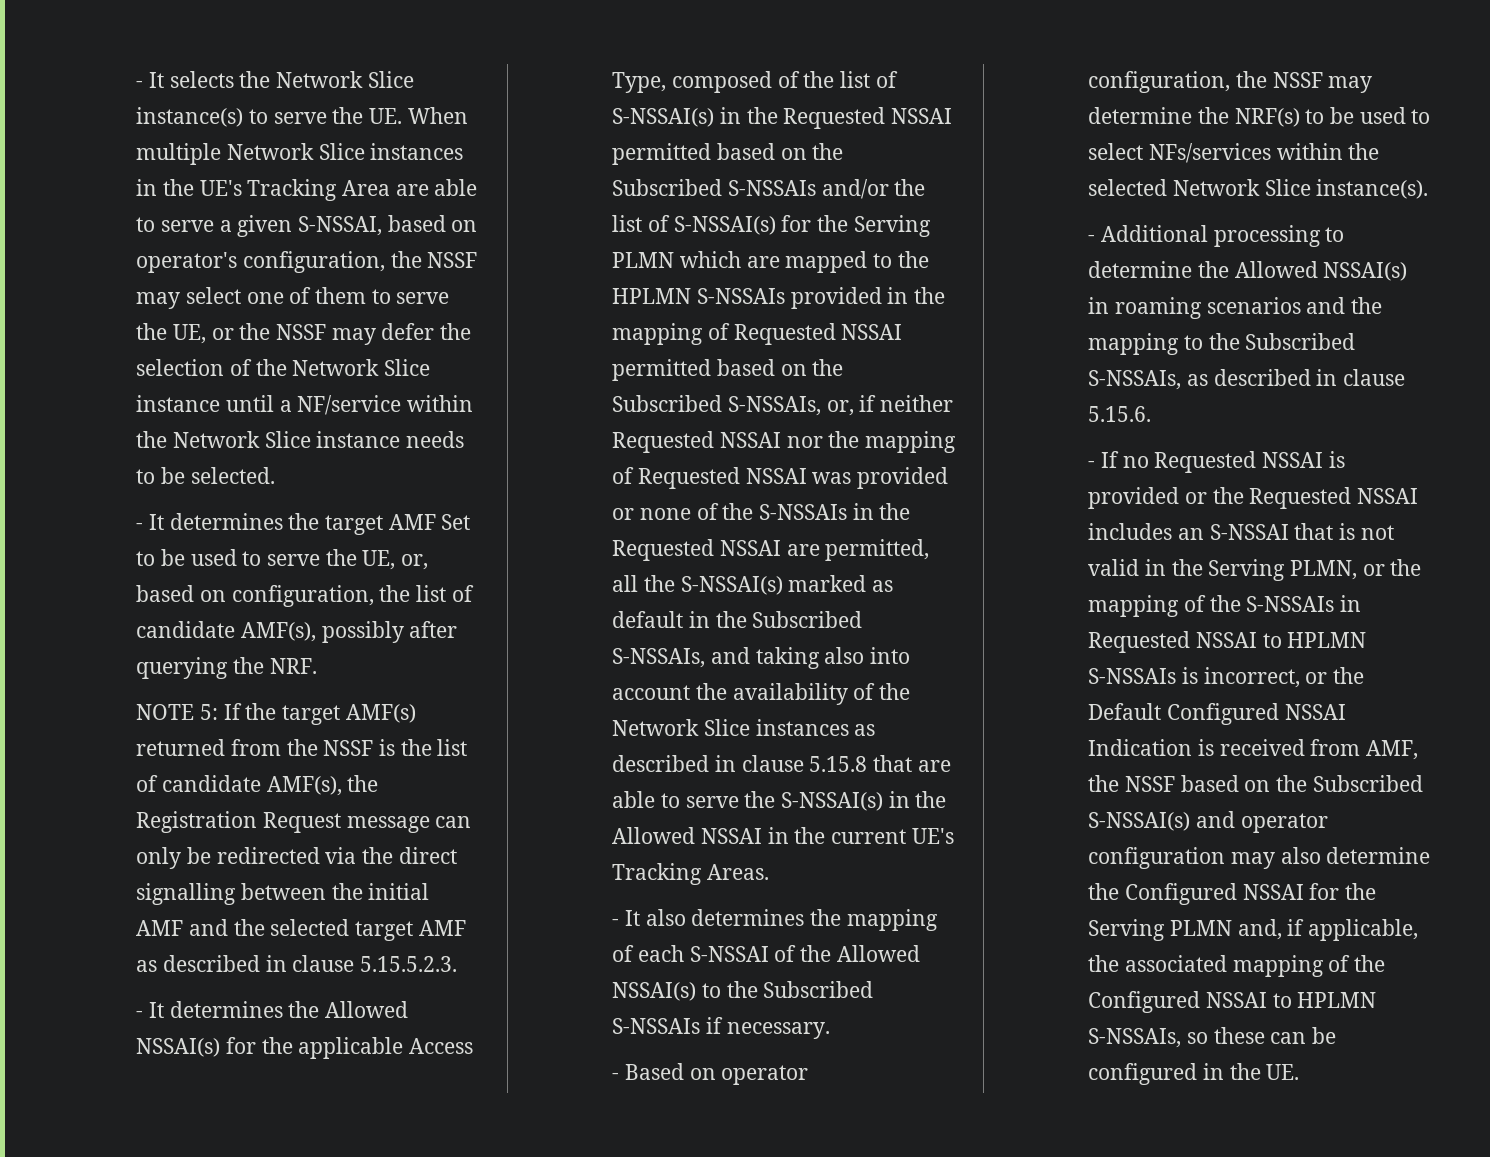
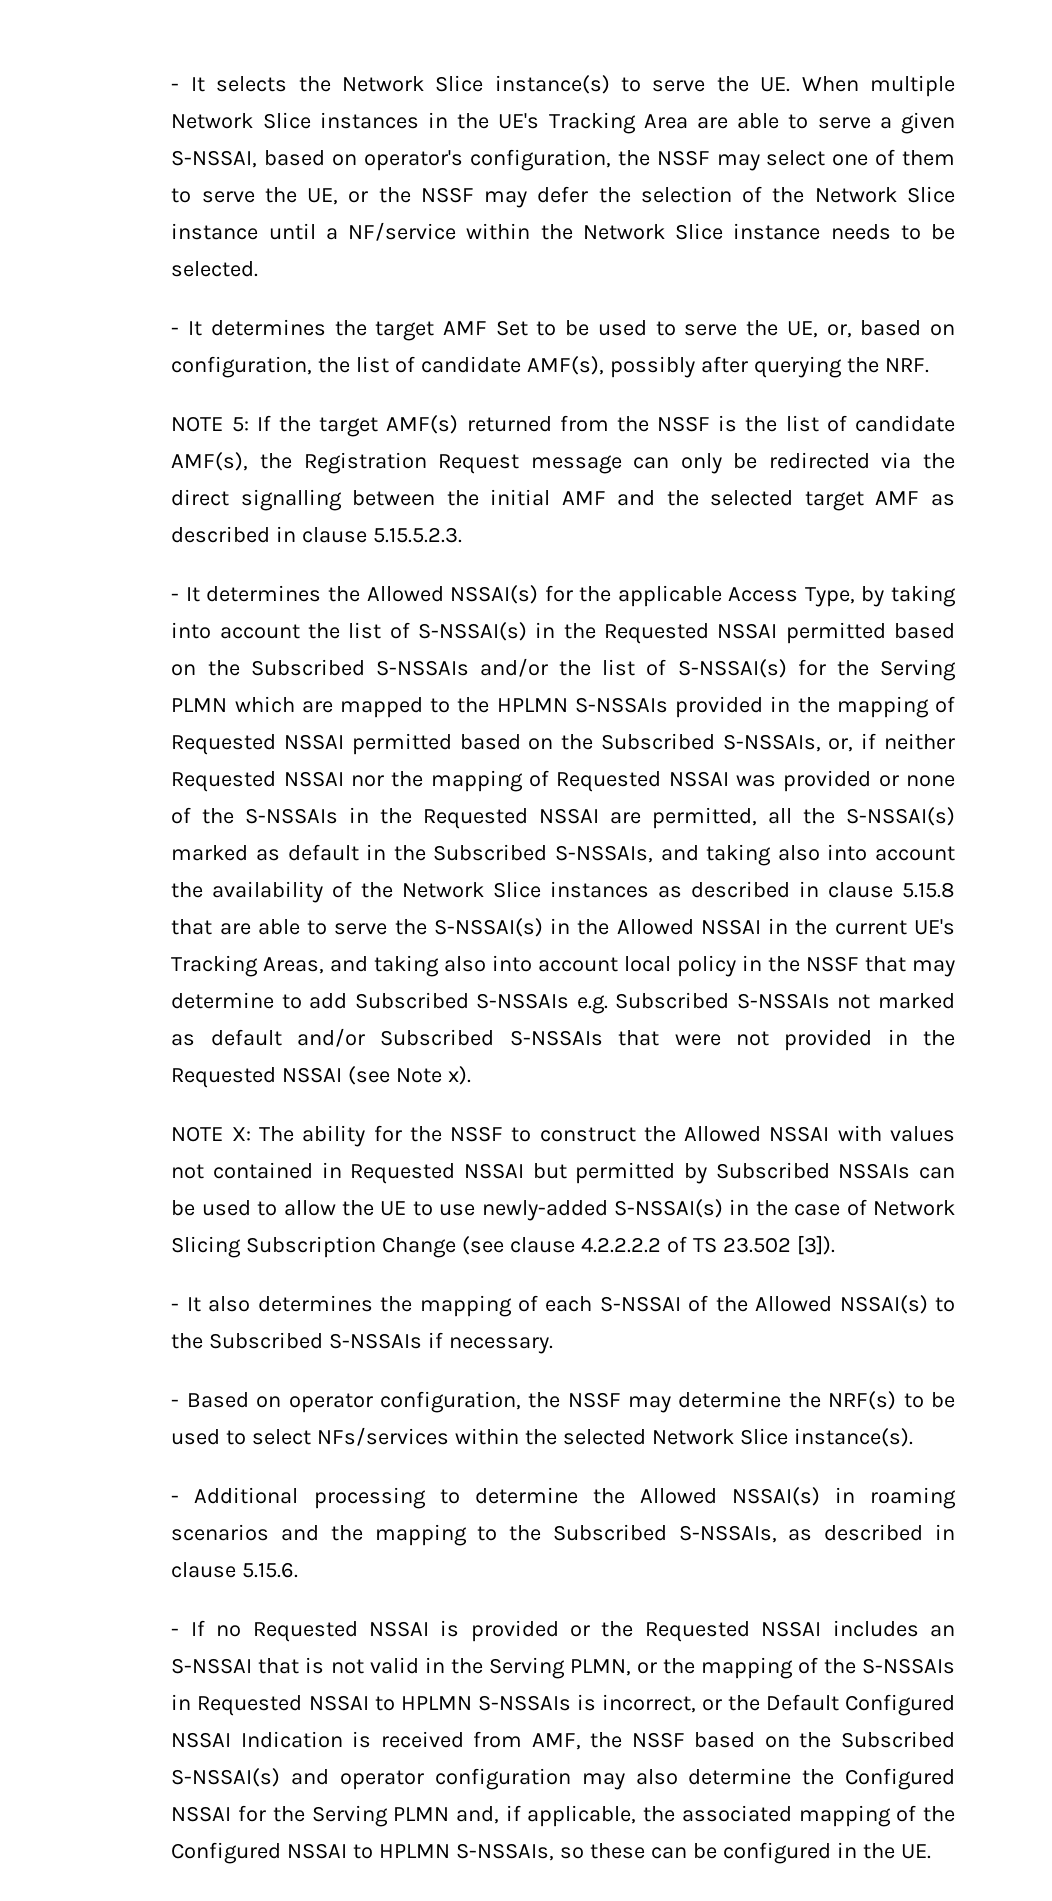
[671,71,800,93] composed of -> [861,585,957,607] [171,622,300,639] by taking into account
[706,864,769,880] Areas. -> [263,955,956,977] [171,992,956,1014] [171,1028,955,1051] [171,1066,472,1088] [171,1125,955,1147] [171,1162,955,1184] [171,1199,955,1221] [171,1235,835,1258] Areas, and taking also into account local policy in the NSSF that may determine to add Subscribed S-NSSAIs e.g. Subscribed S-NSSAIs not marked as default and/or Subscribed S-NSSAIs that were not provided in the Requested NSSAI (see Note x). // NOTE X: The ability for the NSSF to construct the Allowed NSSAI with values not contained in Requested NSSAI but permitted by Subscribed NSSAIs can be used to allow the UE to use newly-added S-NSSAI(s) in the case of Network Slicing Subscription Change (see clause 4.2.2.2.2 of TS 23.502 [3]).

